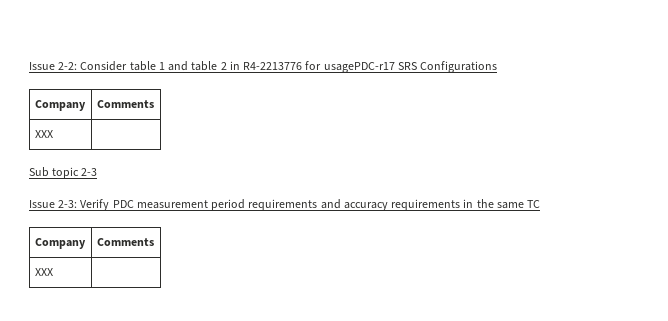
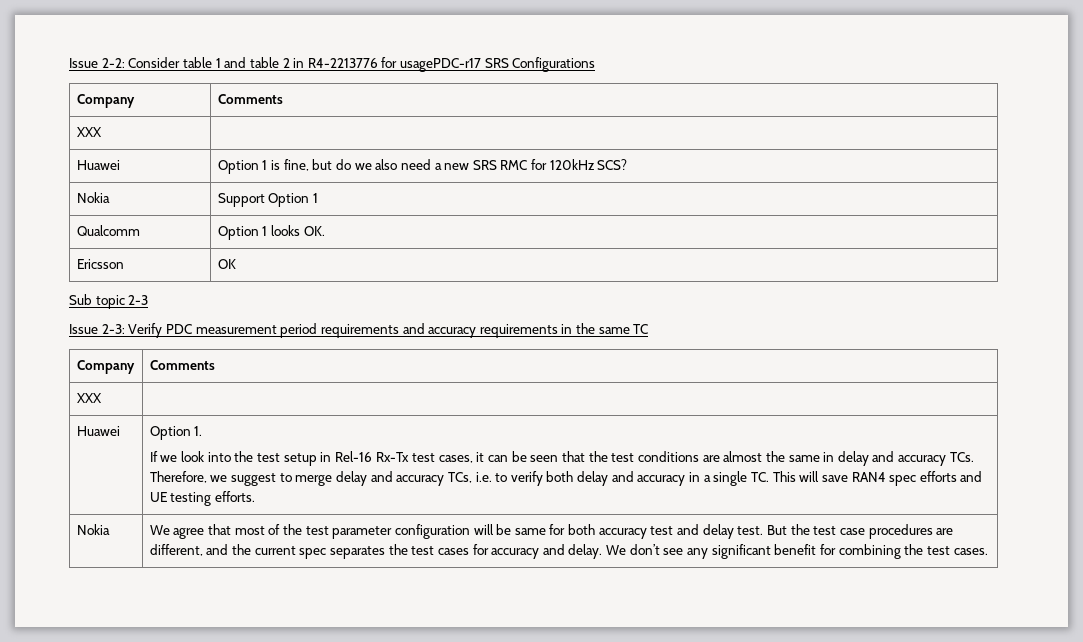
(53, 134) none -> [76,160,120,170] [217,159,628,174] [76,192,110,203] [217,193,318,207] [76,225,140,236] [217,225,325,240] [76,259,124,269] [217,259,236,269] // Huawei | Option 1 is fine, but do we also need a new SRS RMC for 120kHz SCS? // Nokia | Support Option 1 // Qualcomm | Option 1 looks OK. // Ericsson | OK
(53, 272) none -> [76,426,120,436] [149,426,203,440] [149,451,974,466] [149,471,983,486] [149,491,255,506] [76,524,110,535] [149,524,954,539] [149,544,988,559] // Huawei | Option 1. // If we look into the test setup in Rel-16 Rx-Tx test cases, it can be seen that the test conditions are almost the same in delay and accuracy TCs. Therefore, we suggest to merge delay and accuracy TCs, i.e. to verify both delay and accuracy in a single TC. This will save RAN4 spec efforts and UE testing efforts. // Nokia | We agree that most of the test parameter configuration will be same for both accuracy test and delay test. But the test case procedures are different, and the current spec separates the test cases for accuracy and delay. We don’t see any significant benefit for combining the test cases.

